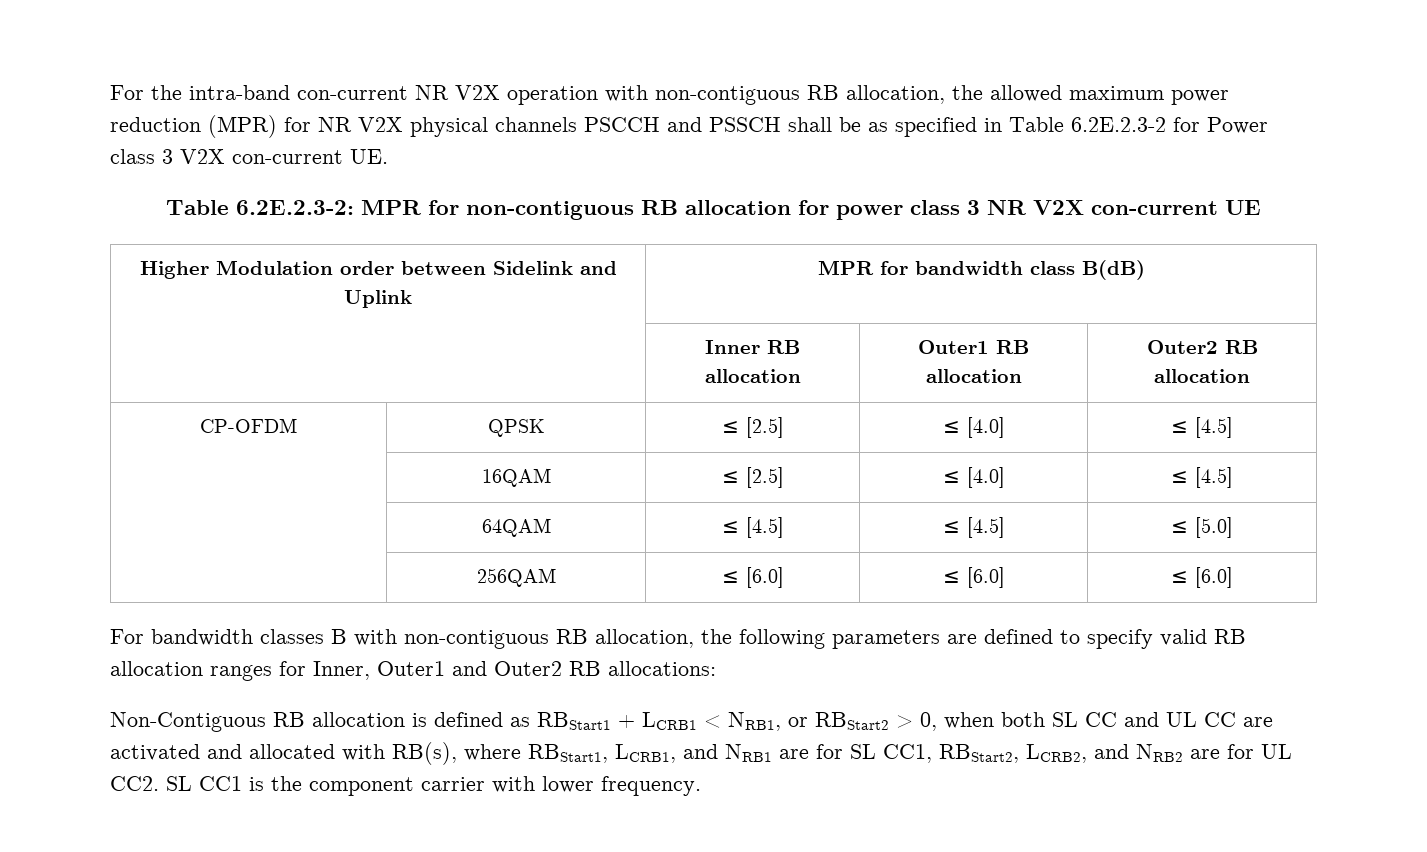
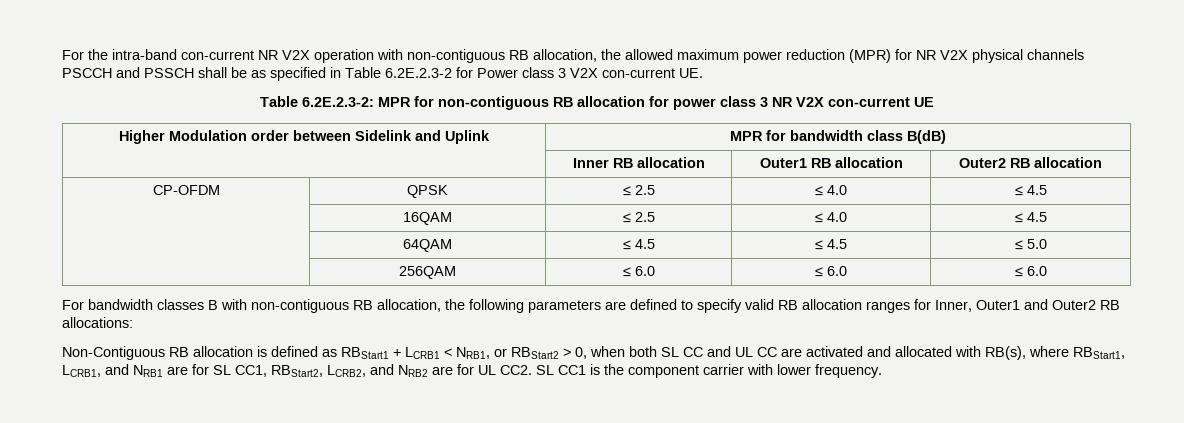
[745,417,784,438] [942,417,1005,438] [1171,417,1233,438] [2.5] | ≤ [4.0] | ≤ [4.5] -> [634,185,655,195] [814,185,847,196] [1014,185,1047,196] 2.5 | ≤ 4.0 | ≤ 4.5
[745,467,784,488] [942,467,1005,488] [1171,467,1233,488] [2.5] | ≤ [4.0] | ≤ [4.5] -> [634,212,655,222] [814,212,847,223] [1014,212,1047,223] 2.5 | ≤ 4.0 | ≤ 4.5
[745,517,784,538] [942,517,1005,538] [1171,517,1233,538] [4.5] | ≤ [4.5] | ≤ [5.0] -> [634,239,655,249] [814,239,847,250] [1014,239,1047,250] 4.5 | ≤ 4.5 | ≤ 5.0
[745,567,784,588] [942,567,1005,588] [1171,567,1233,588] [6.0] | ≤ [6.0] | ≤ [6.0] -> [634,266,655,276] [814,266,847,277] [1014,266,1047,277] 6.0 | ≤ 6.0 | ≤ 6.0

